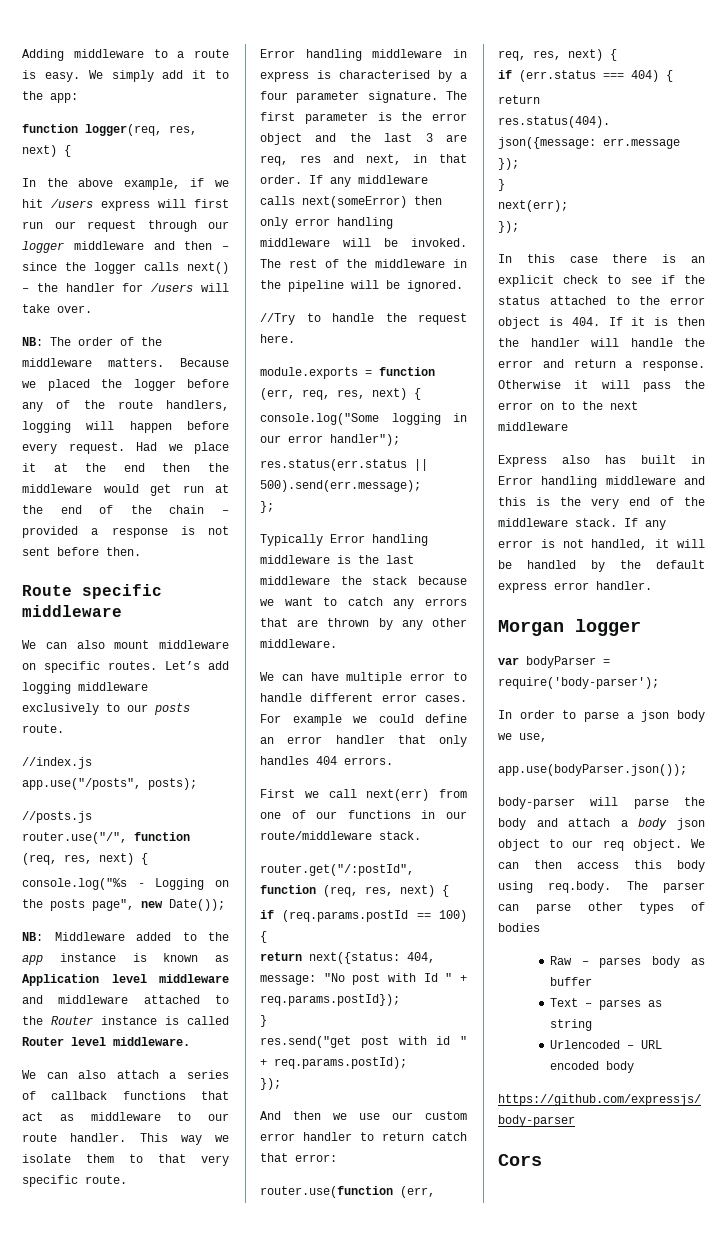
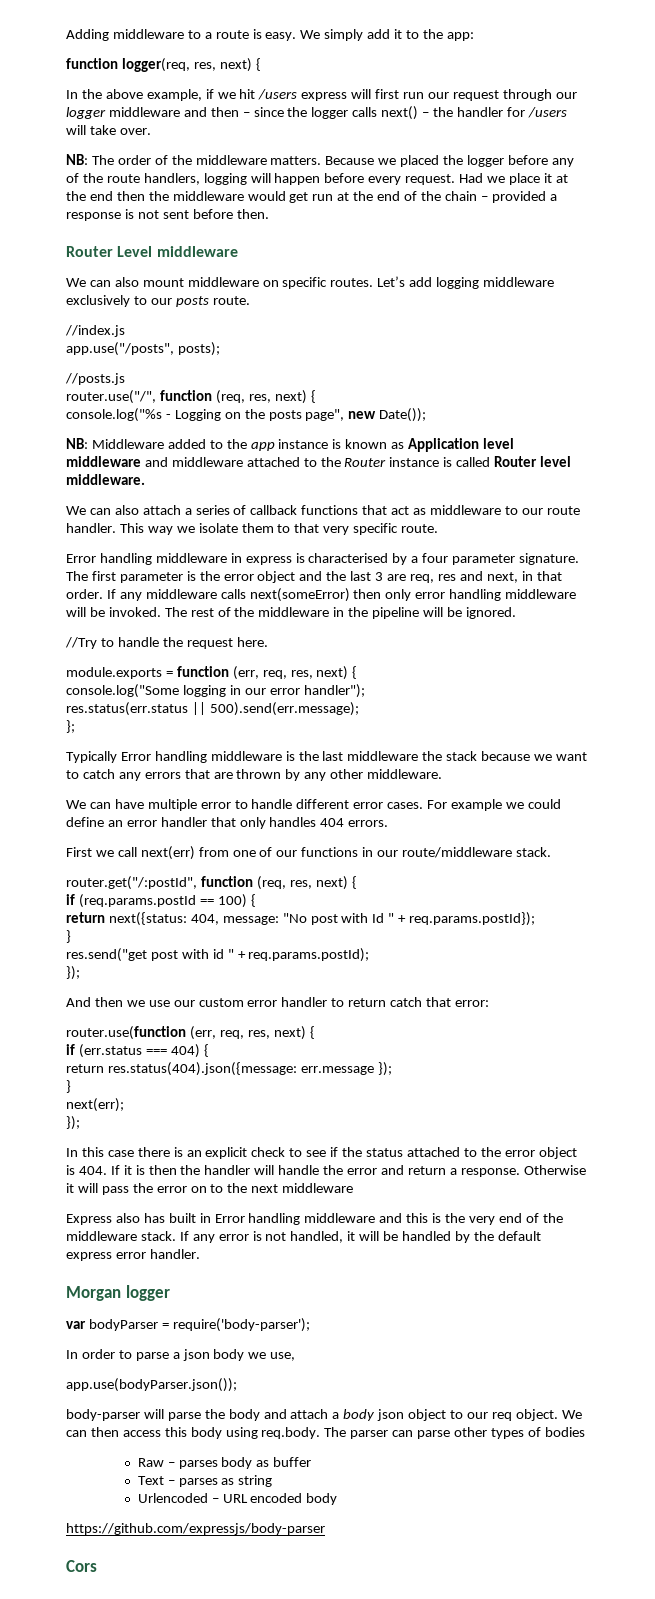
[22,584,162,599] Route specific -> [66,246,153,257] Router Level

